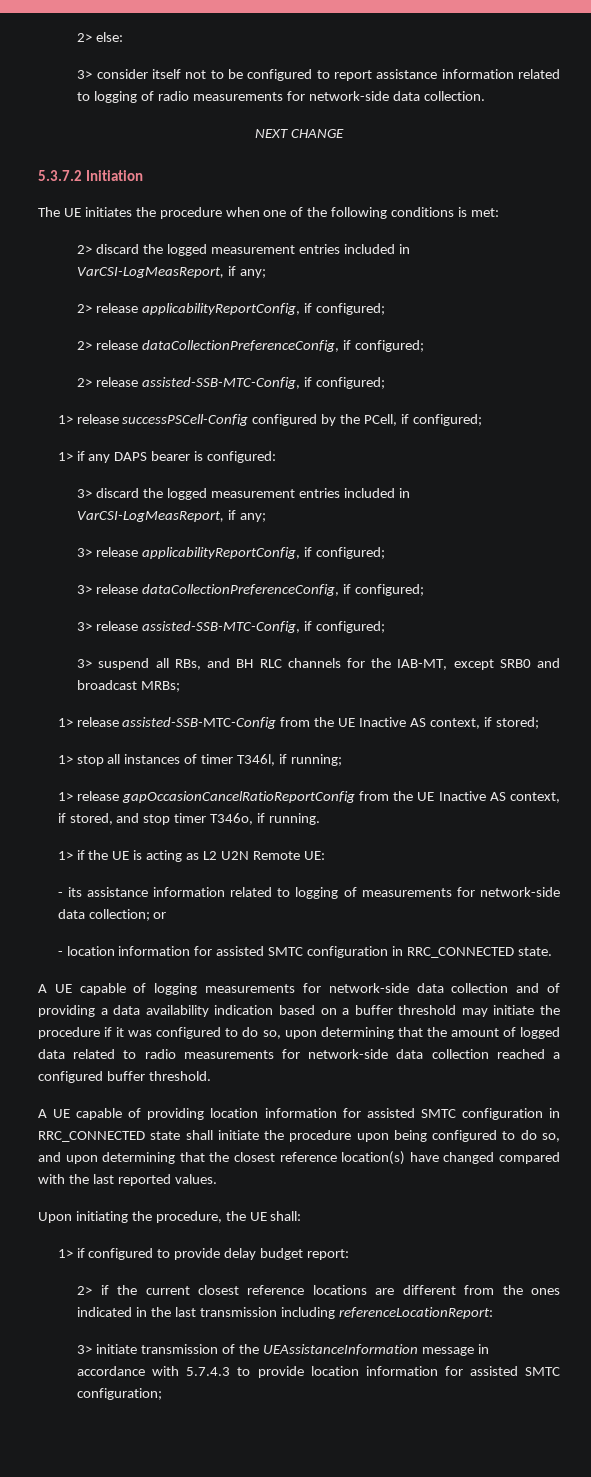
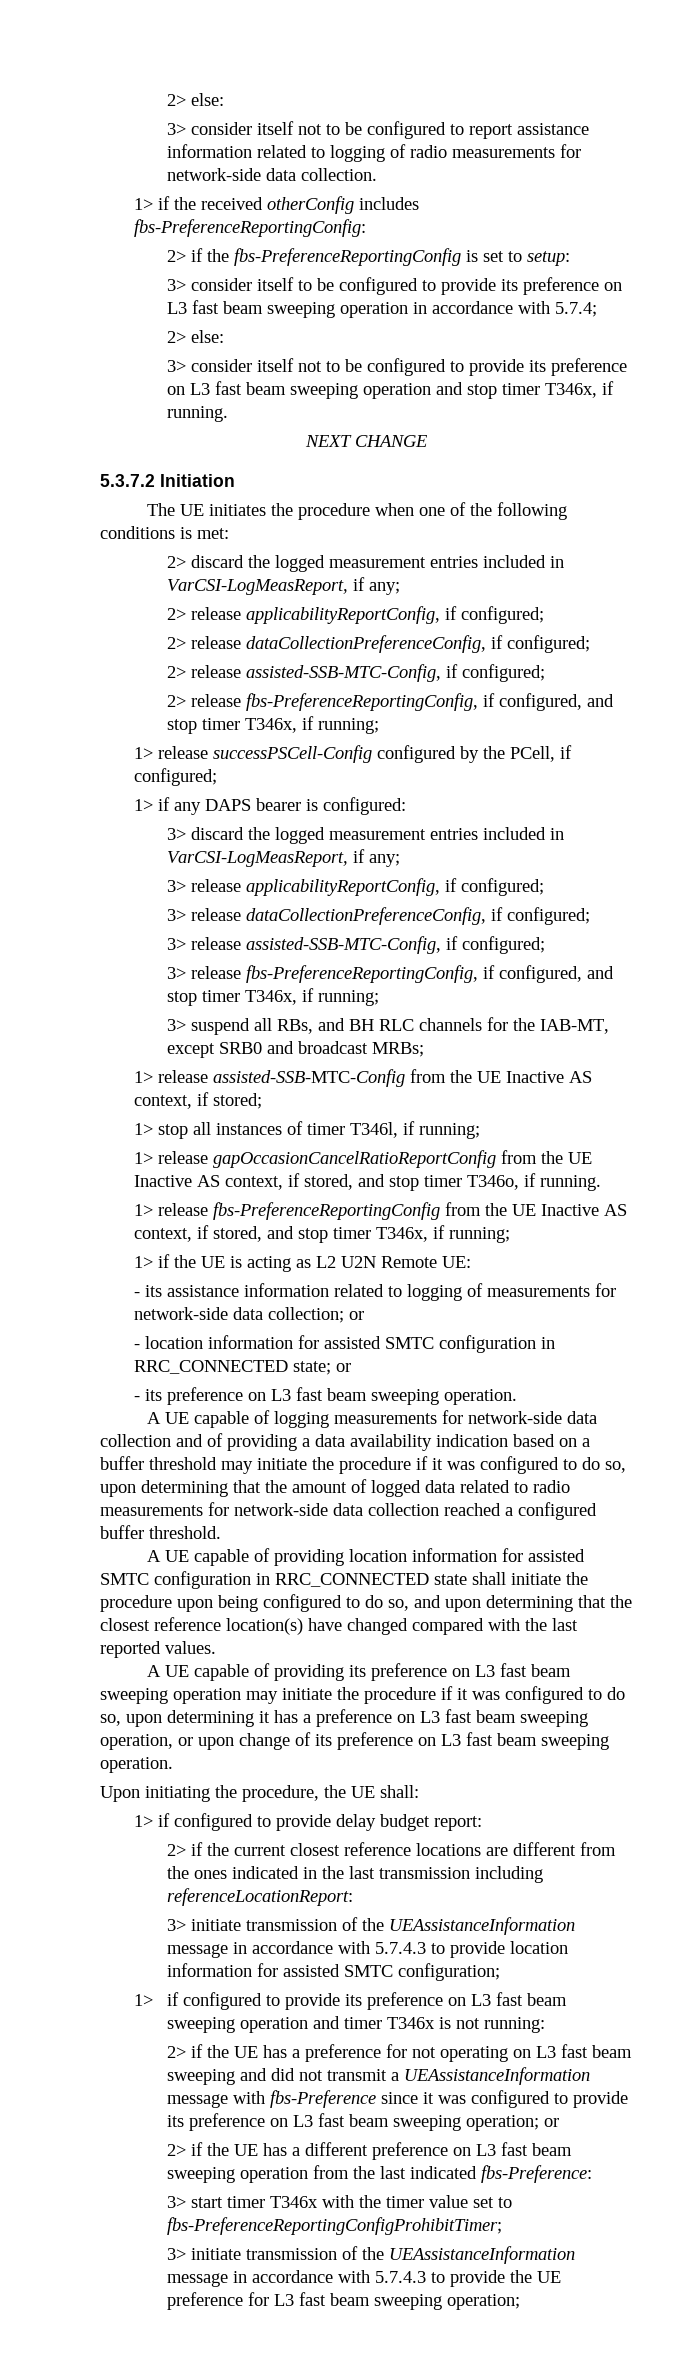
(485, 96) none -> [133,196,419,214] [133,219,366,237] [167,248,571,266] [167,277,623,295] [167,300,598,318] [167,330,225,343] [167,358,628,376] [167,381,615,399] [167,406,229,422] // 1> if the received otherConfig includes fbs-PreferenceReportingConfig: // 2> if the fbs-PreferenceReportingConfig is set to setup: // 3> consider itself to be configured to provide its preference on L3 fast beam sweeping operation in accordance with 5.7.4; // 2> else: // 3> consider itself not to be configured to provide its preference on L3 fast beam sweeping operation and stop timer T346x, if running.
(385, 383) none -> [167,693,615,711] [167,716,380,734] // 2> release fbs-PreferenceReportingConfig, if configured, and stop timer T346x, if running;
(385, 627) none -> [167,965,615,983] [167,988,380,1006] // 3> release fbs-PreferenceReportingConfig, if configured, and stop timer T346x, if running;
(321, 819) none -> [133,1202,627,1220] [133,1225,510,1243] // 1> release fbs-PreferenceReportingConfig from the UE Inactive AS context, if stored, and stop timer T346x, if running;
[517,947,552,956] state. -> [292,1361,351,1375] [133,1387,517,1405] state; or // - its preference on L3 fast beam sweeping operation.
(217, 1179) none -> [147,1663,572,1681] [100,1686,625,1704] [100,1709,588,1727] [100,1732,609,1750] [100,1757,173,1773] // A UE capable of providing its preference on L3 fast beam sweeping operation may initiate the procedure if it was configured to do so, upon determining it has a preference on L3 fast beam sweeping operation, or upon change of its preference on L3 fast beam sweeping operation.
(163, 1394) none -> [133,1992,568,2010] [167,2016,546,2033] [167,2044,633,2062] [167,2067,591,2085] [167,2090,629,2108] [167,2113,560,2131] [167,2142,573,2160] [167,2165,593,2183] [167,2195,513,2208] [167,2217,503,2235] [167,2246,576,2264] [167,2270,562,2287] [167,2292,521,2310] // 1> if configured to provide its preference on L3 fast beam sweeping operation and timer T346x is not running: // 2> if the UE has a preference for not operating on L3 fast beam sweeping and did not transmit a UEAssistanceInformation message with fbs-Preference since it was configured to provide its preference on L3 fast beam sweeping operation; or // 2> if the UE has a different preference on L3 fast beam sweeping operation from the last indicated fbs-Preference: // 3> start timer T346x with the timer value set to fbs-PreferenceReportingConfigProhibitTimer; // 3> initiate transmission of the UEAssistanceInformation message in accordance with 5.7.4.3 to provide the UE preference for L3 fast beam sweeping operation;

